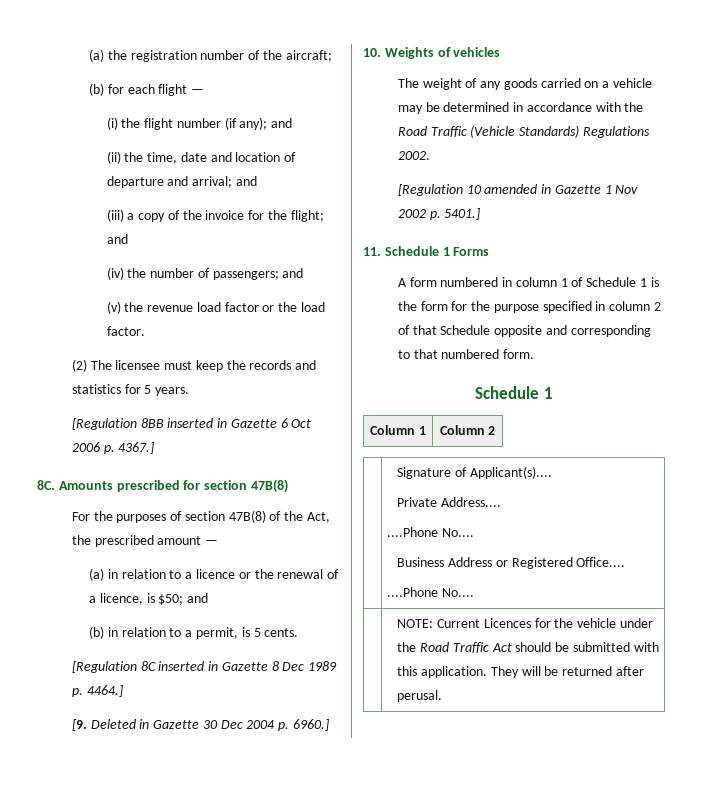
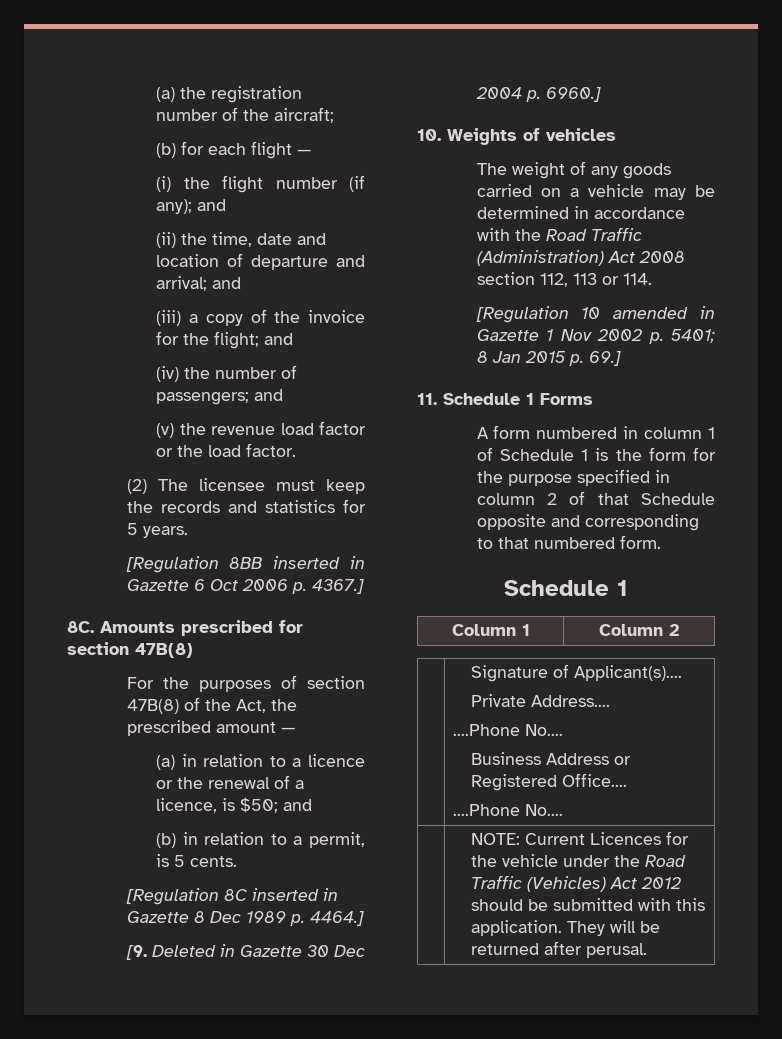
[470,125,650,138] [397,151,430,160] (Vehicle Standards) Regulations 2002. -> [476,250,685,266] [476,272,652,287] (Administration) Act 2008 section 112, 113 or 114.
[444,208,481,220] 5401.] -> [671,329,715,343] [476,351,621,366] 5401; 8 Jan 2015 p. 69.]
[491,643,512,652] Act -> [527,876,682,892] (Vehicles) Act 2012

